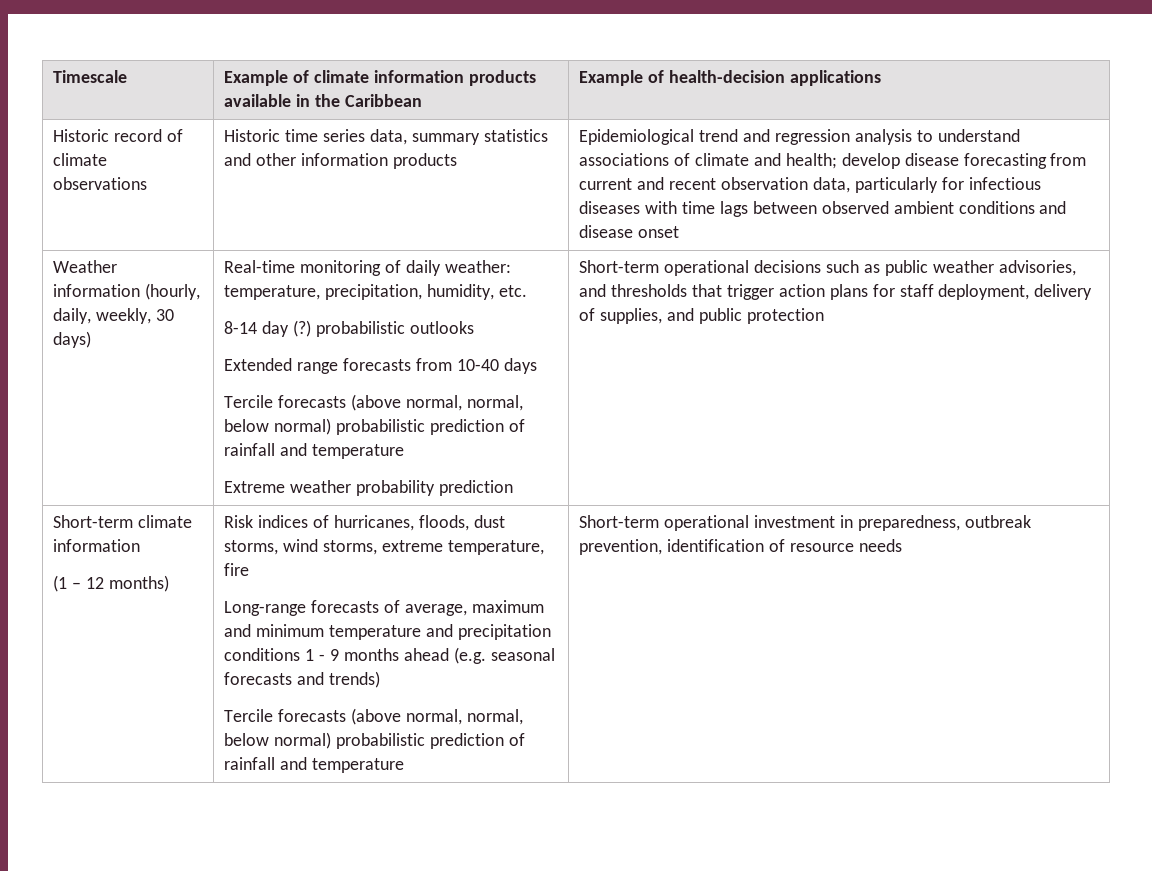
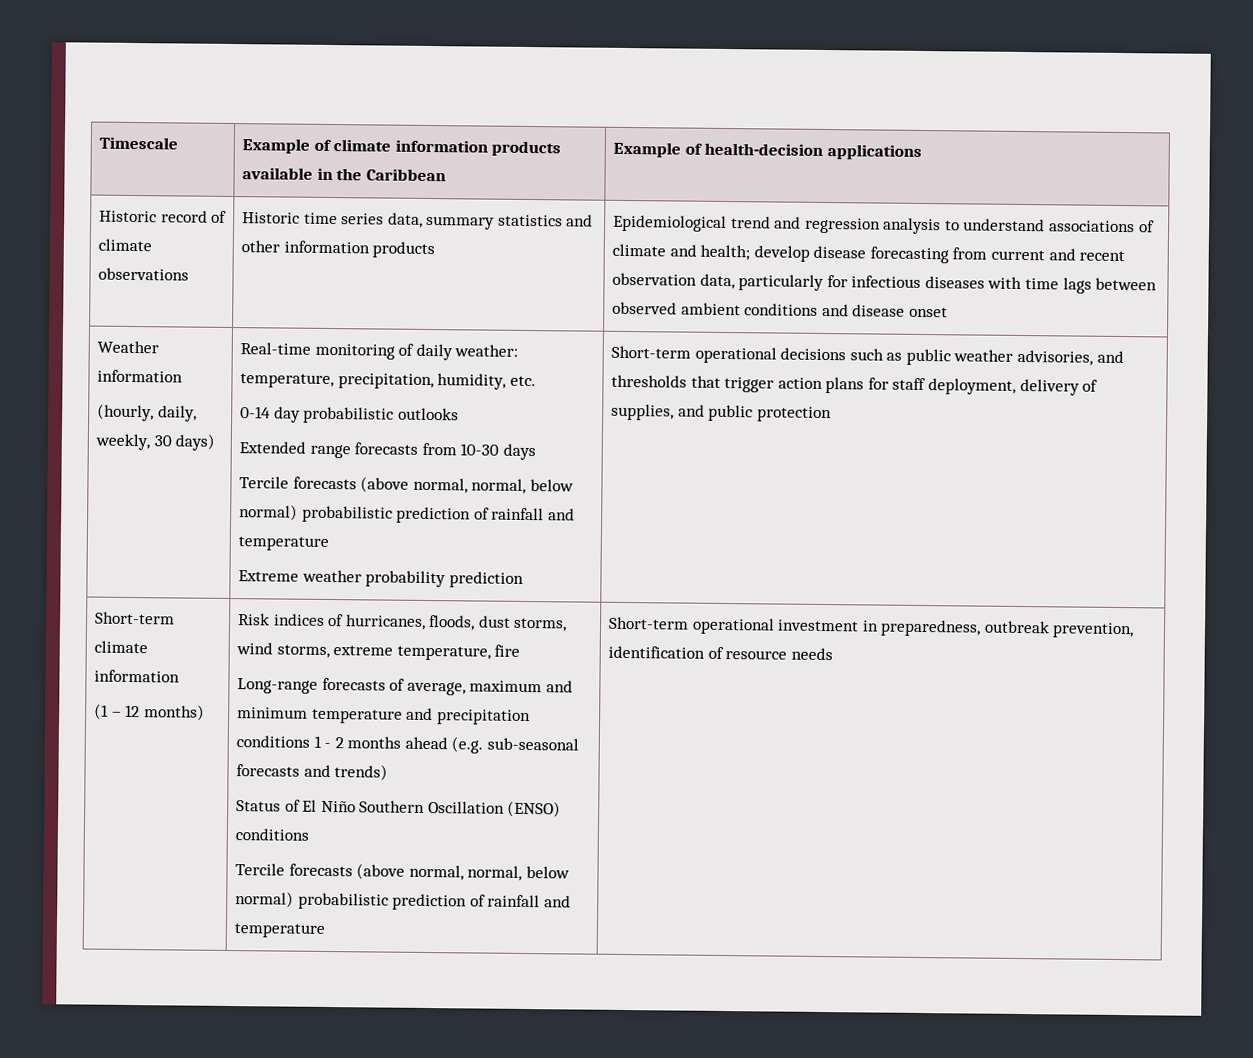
(141, 290) none -> (183, 376) //
[224,320,312,337] 8-14 day (?) -> [239,406,301,423] 0-14 day
[456,359,499,371] 10-40 -> [460,443,500,456] 10-30
[330,649,340,661] 9 -> [334,737,344,749] 2
[490,648,555,661] seasonal -> [487,737,580,751] sub-seasonal
(381, 679) none -> [235,799,562,818] [234,828,309,841] // Status of El Niño Southern Oscillation (ENSO) conditions

